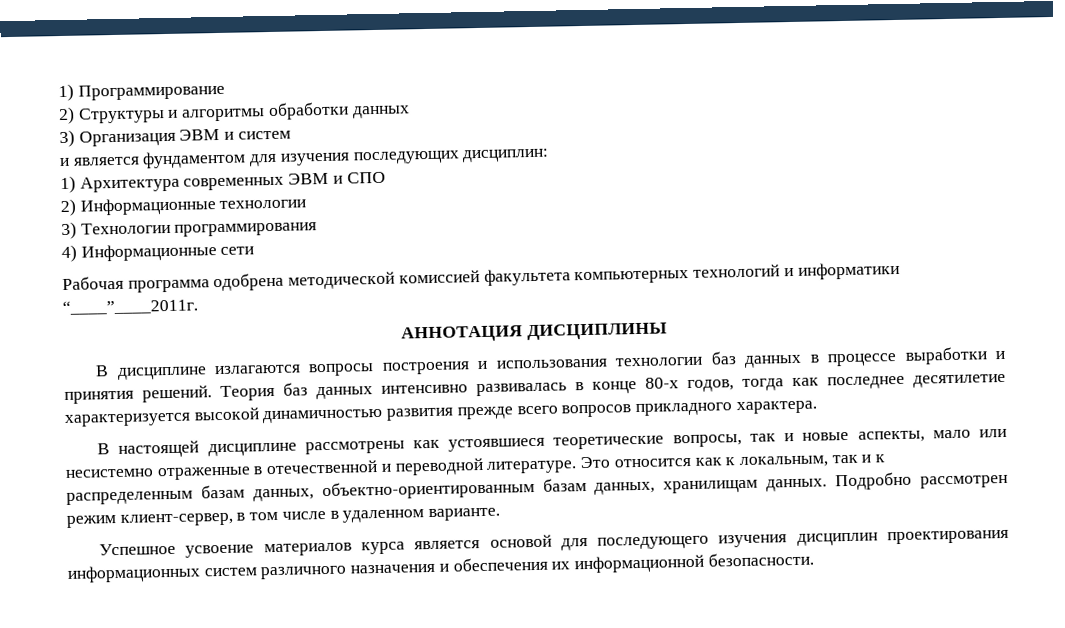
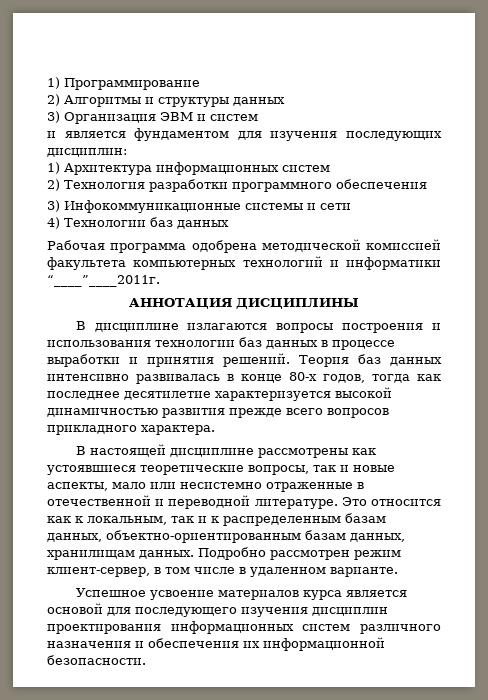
[77,101,349,124] Структуры и алгоритмы обработки -> [64,95,229,107] Алгоритмы и структуры
[183,171,386,191] [60,197,307,217] [61,221,318,240] [61,243,255,263] современных ЭВМ и СПО // 2) Информационные технологии // 3) Технологии программирования // 4) Информационные сети -> [156,162,330,175] [47,179,427,192] [47,200,351,213] [47,217,229,229] информационных систем // 2) Технология разработки программного обеспечения // 3) Инфокоммуникационные системы и сети // 4) Технологии баз данных

